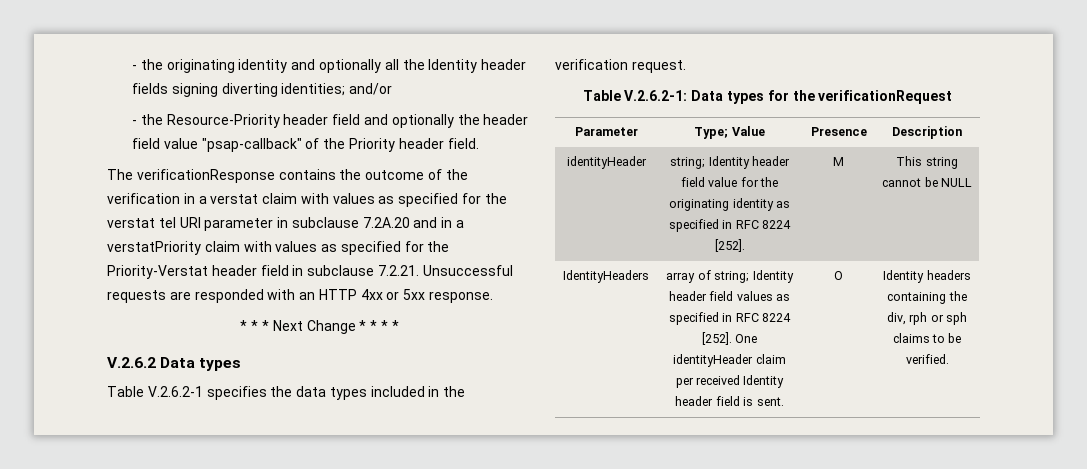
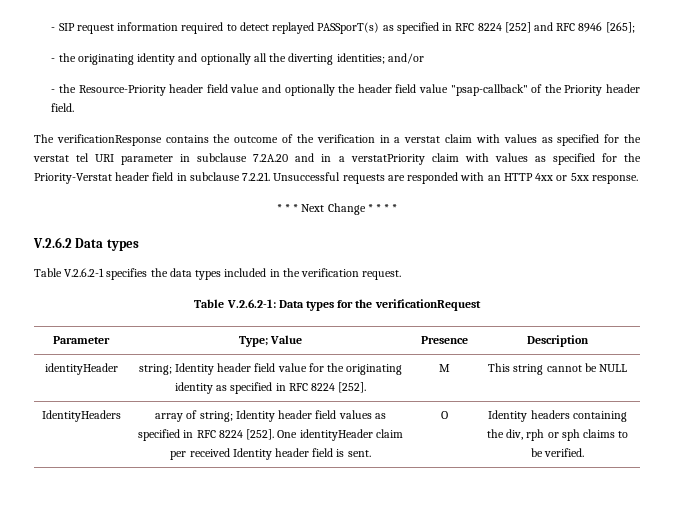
[132,65,138,70] - -> [51,22,635,34] [51,58,56,62] - SIP request information required to detect replayed PASSporT(s) as specified in RFC 8224 [252] and RFC 8946 [265]; // -
[428,59,527,73] [132,83,218,97] Identity header fields signing -> (287, 57) none
(361, 119) none -> [230,84,260,93] value

